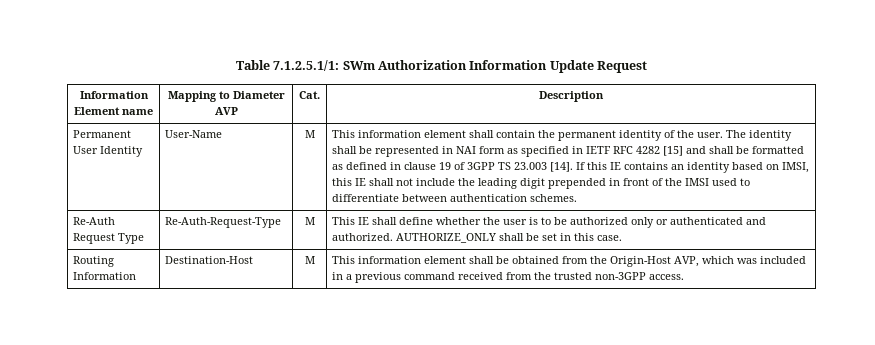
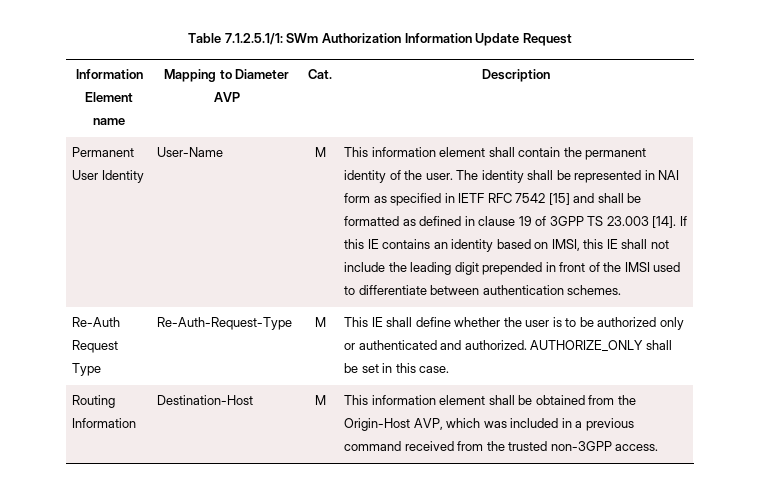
[635,146,660,154] 4282 -> [515,193,546,203] 7542

